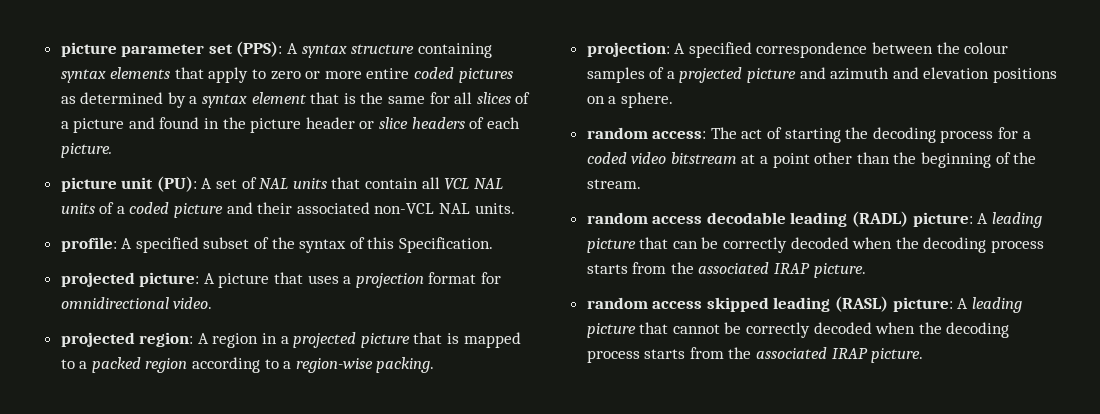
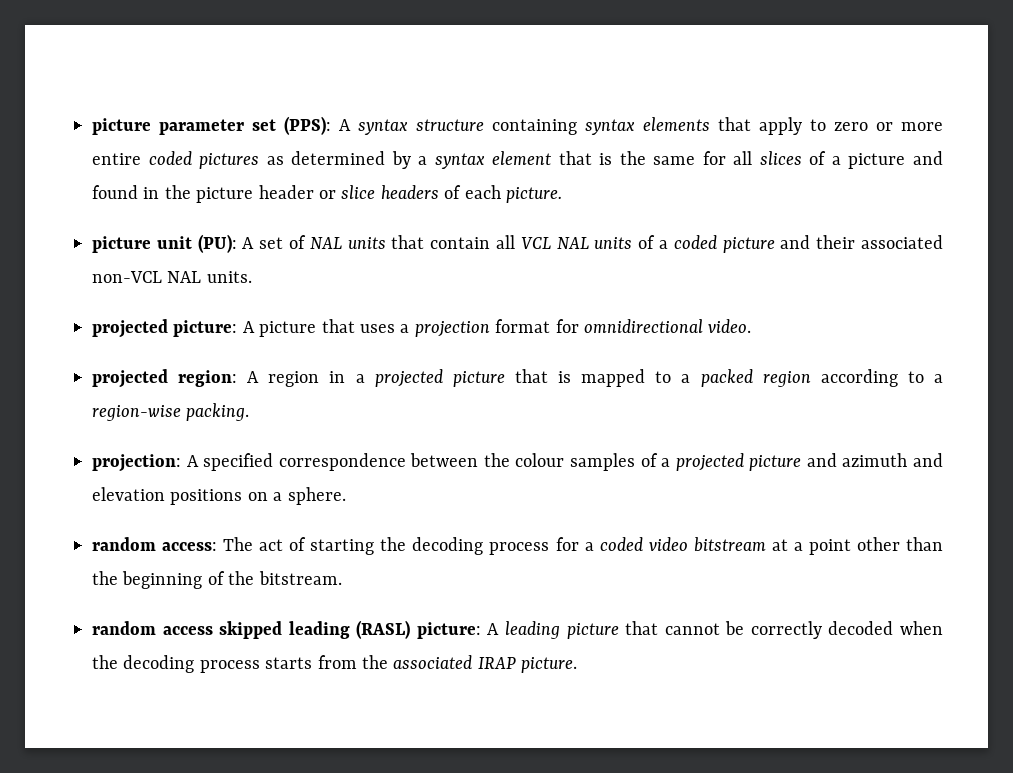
[60,237,494,253] // profile: A specified subset of the syntax of this Specification. -> (252, 277) none
[586,179,641,189] [586,211,1042,228] [586,237,1045,253] [586,262,866,278] stream. // random access decodable leading (RADL) picture: A leading picture that can be correctly decoded when the decoding process starts from the associated IRAP picture. -> [258,571,342,585] bitstream.

